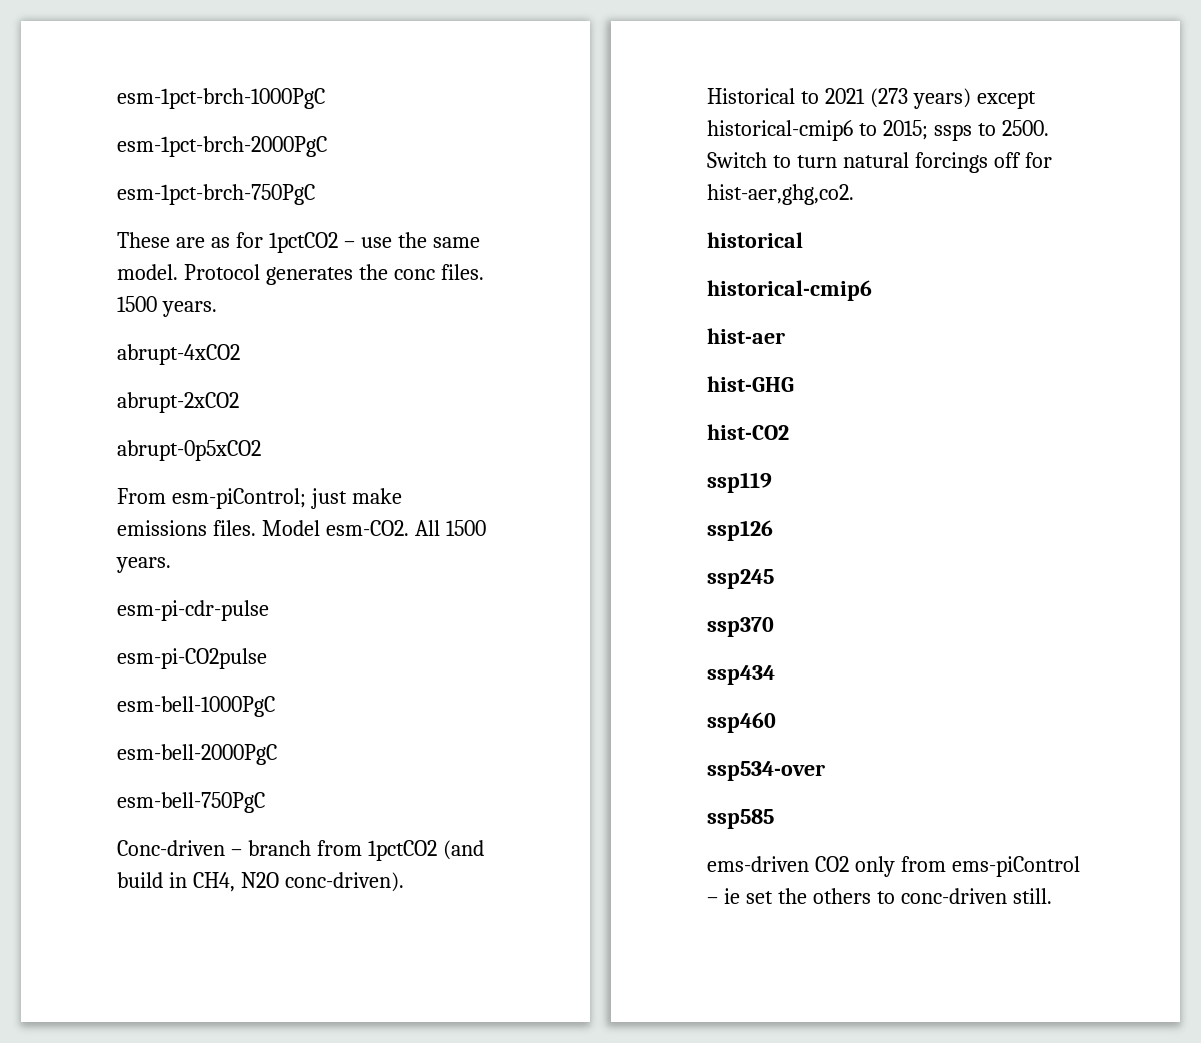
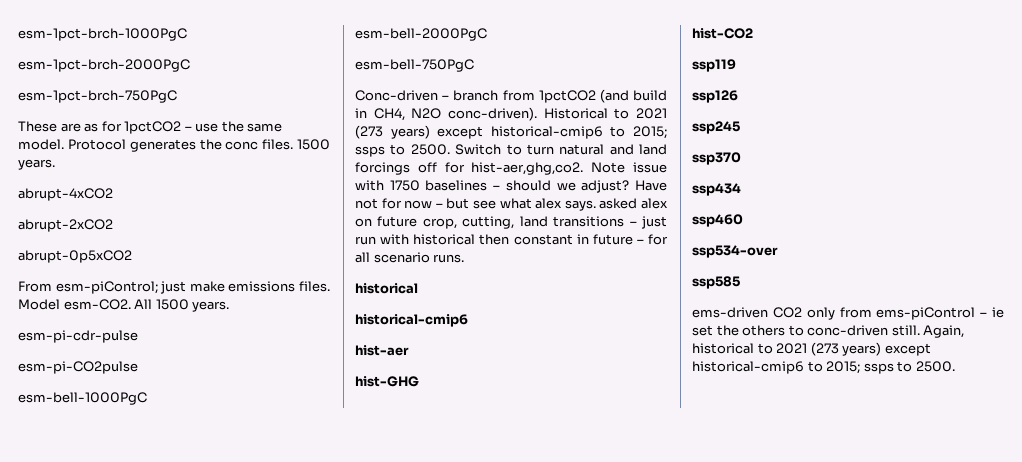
(909, 160) none -> [609,144,667,155] and land
(854, 194) none -> [591,162,667,173] [355,180,667,193] [355,198,668,211] [355,216,667,229] [355,234,668,245] [355,252,465,263] Note issue with 1750 baselines – should we adjust? Have not for now – but see what alex says. asked alex on future crop, cutting, land transitions – just run with historical then constant in future – for all scenario runs.
(1052, 896) none -> [923,325,965,338] [692,342,931,356] [692,361,955,374] Again, historical to 2021 (273 years) except historical-cmip6 to 2015; ssps to 2500.

